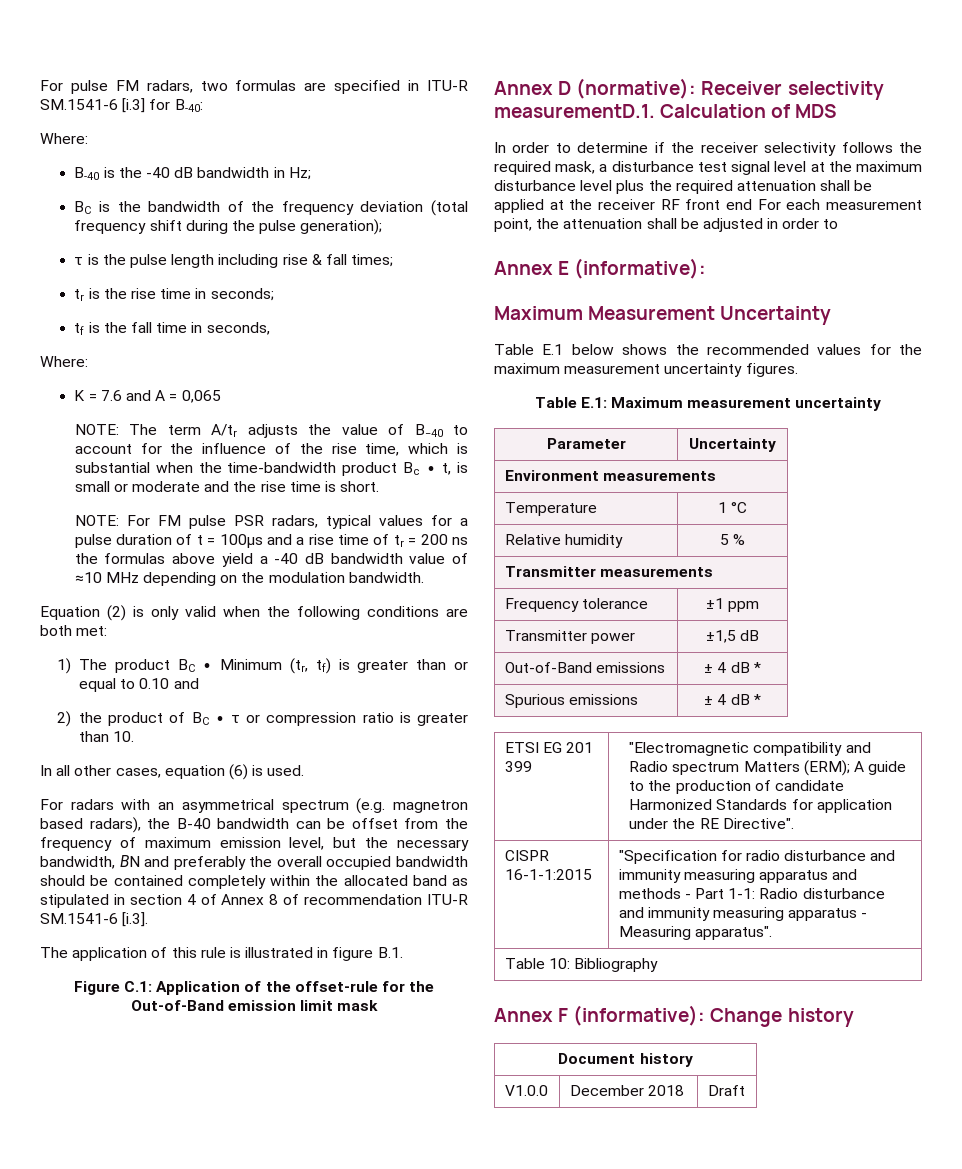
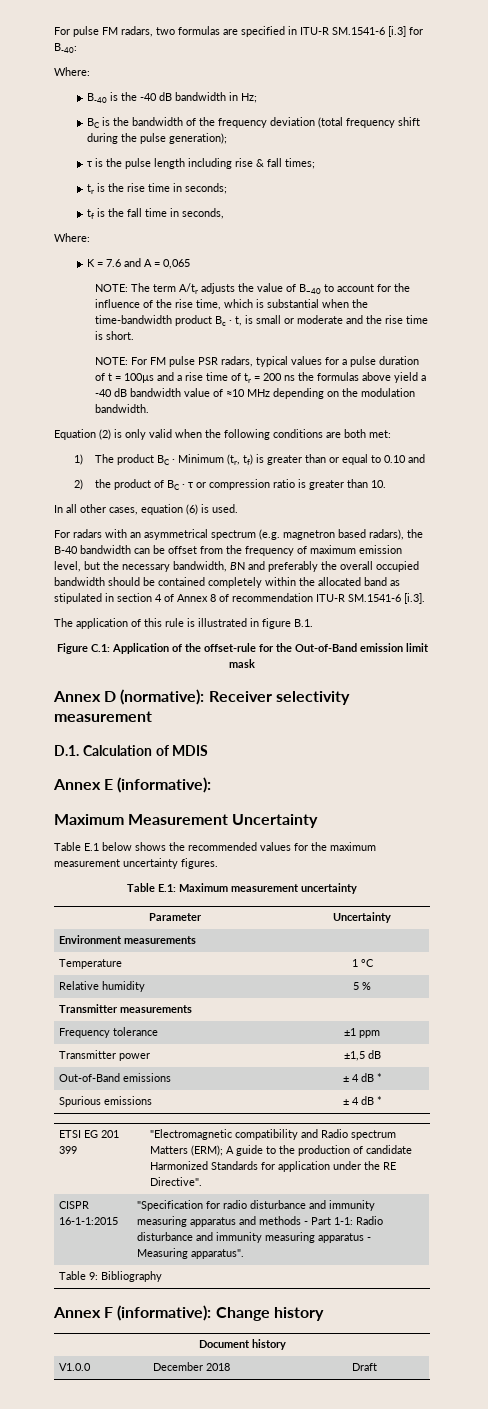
[494,104,838,118] [494,142,922,156] [494,161,922,175] [494,180,873,194] [494,199,922,213] [494,218,839,232] measurementD.1. Calculation of MDS // In order to determine if the receiver selectivity follows the required mask, a disturbance test signal level at the maximum disturbance level plus the required attenuation shall be applied at the receiver RF front end For each measurement point, the attenuation shall be adjusted in order to -> [54,711,152,722] [54,745,209,756] measurement // D.1. Calculation of MDIS
[548,958,570,969] 10: -> [89,1272,99,1280] 9:

